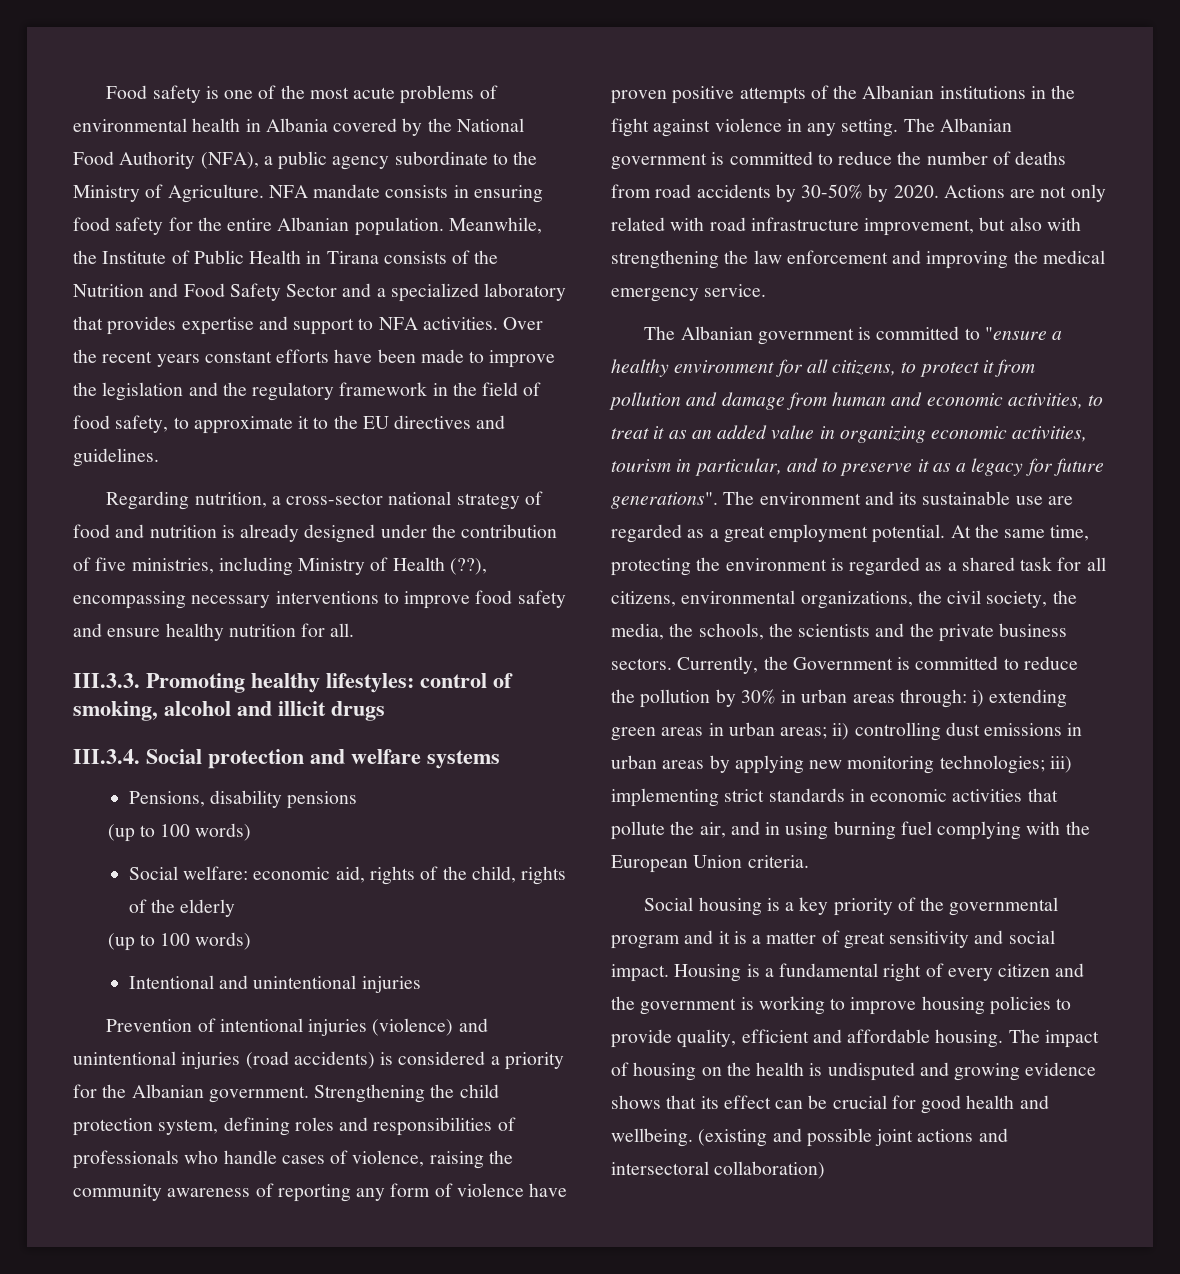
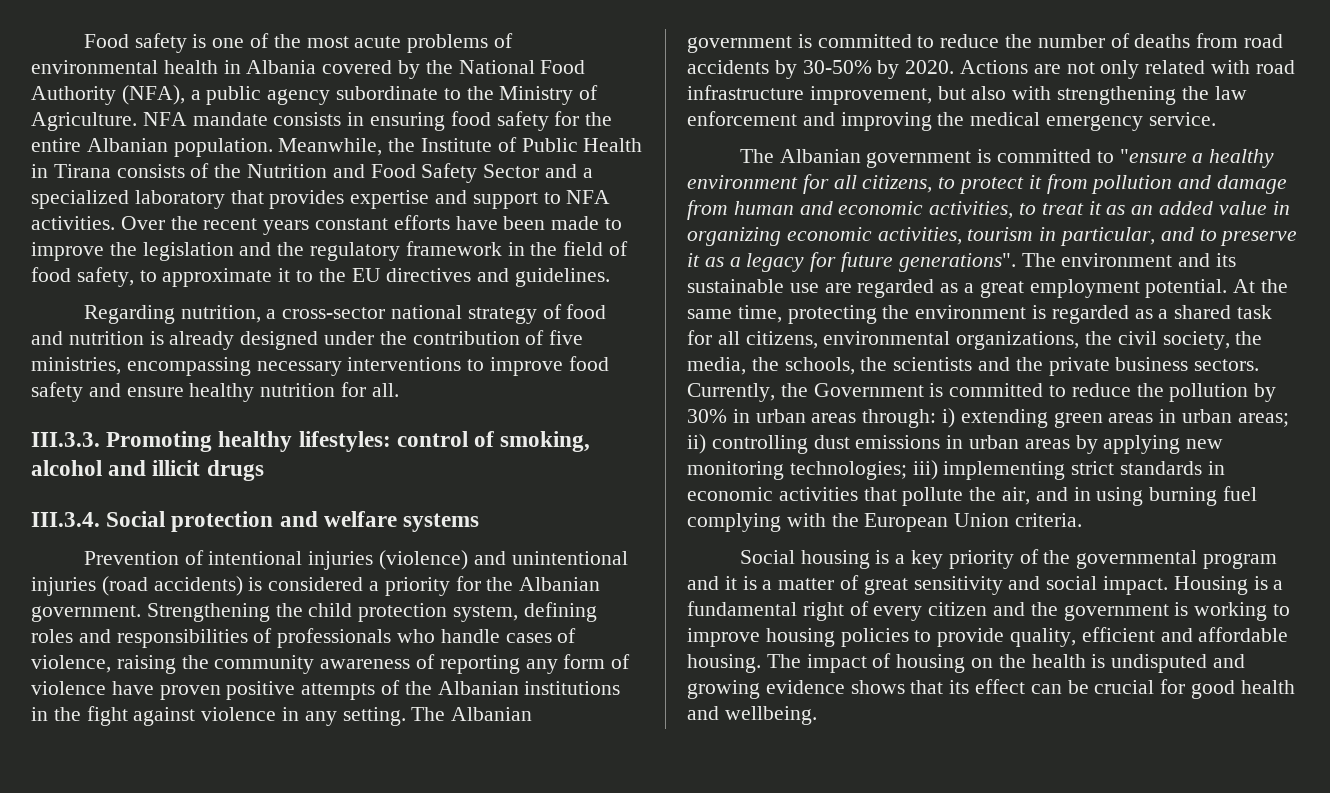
[218,557,487,576] including Ministry of Health (??), -> (121, 366) none
[128,790,358,809] [107,823,252,842] [128,866,567,885] [128,899,236,917] [107,932,252,951] [128,975,421,993] // Pensions, disability pensions // (up to 100 words) // Social welfare: economic aid, rights of the child, rights of the elderly // (up to 100 words) // Intentional and unintentional injuries -> (480, 522) none
[698,1128,1008,1147] [611,1161,826,1179] (existing and possible joint actions and intersectoral collaboration) -> (817, 715) none

